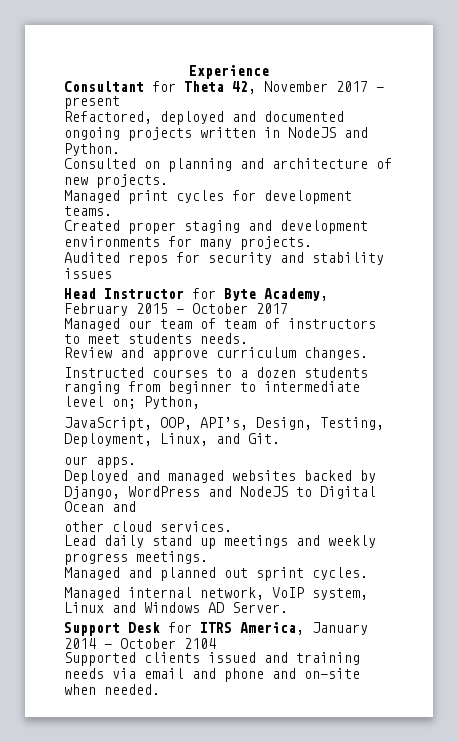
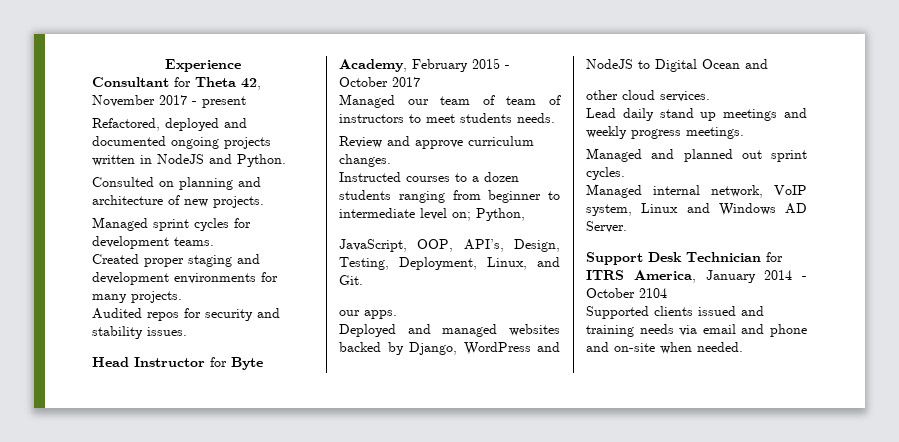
[128,190,168,204] print -> [153,219,189,231] sprint
[64,268,112,279] issues -> [147,327,187,336] issues.
(160, 627) none -> [686,252,761,262] Technician

